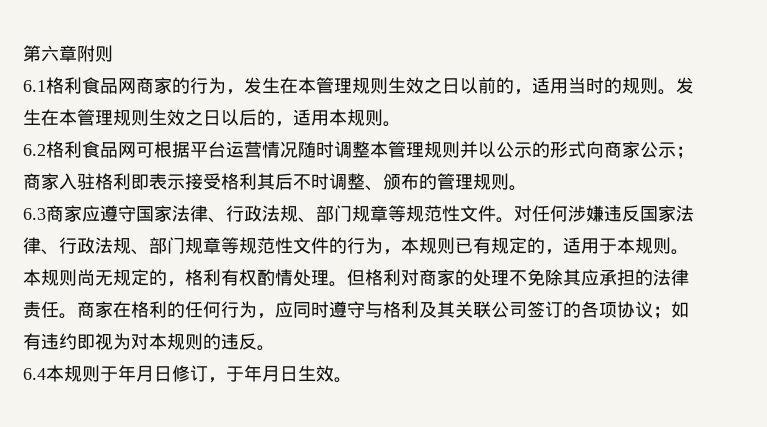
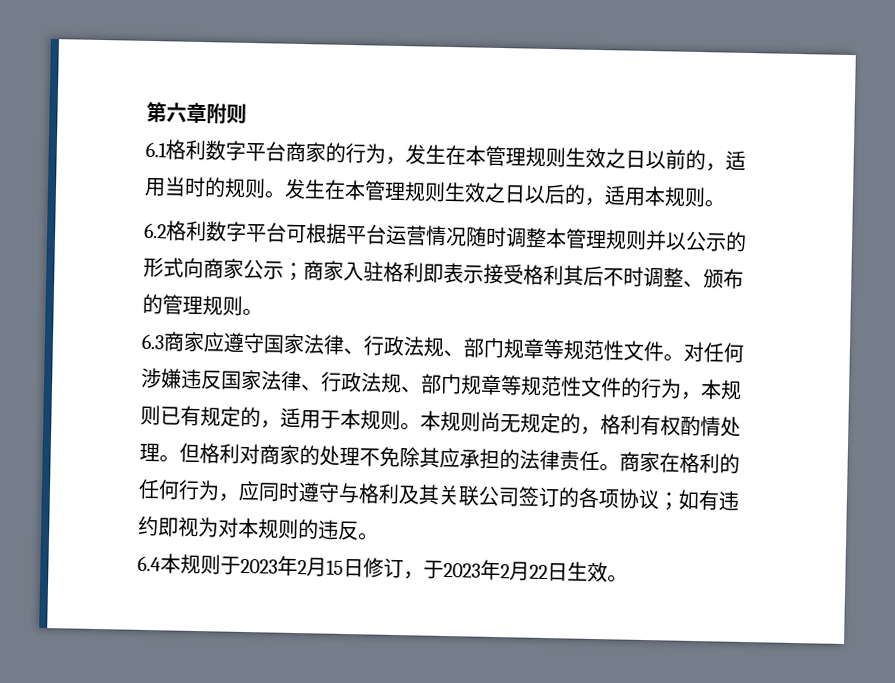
[82,77,136,94] 食品网 -> [205,140,286,162] 数字平台
[82,141,136,158] 食品网 -> [205,221,287,243] 数字平台
[118,365,280,383] 年月日修订，于年月 -> [240,555,548,581] 2023年2月15日修订，于2023年2月22

